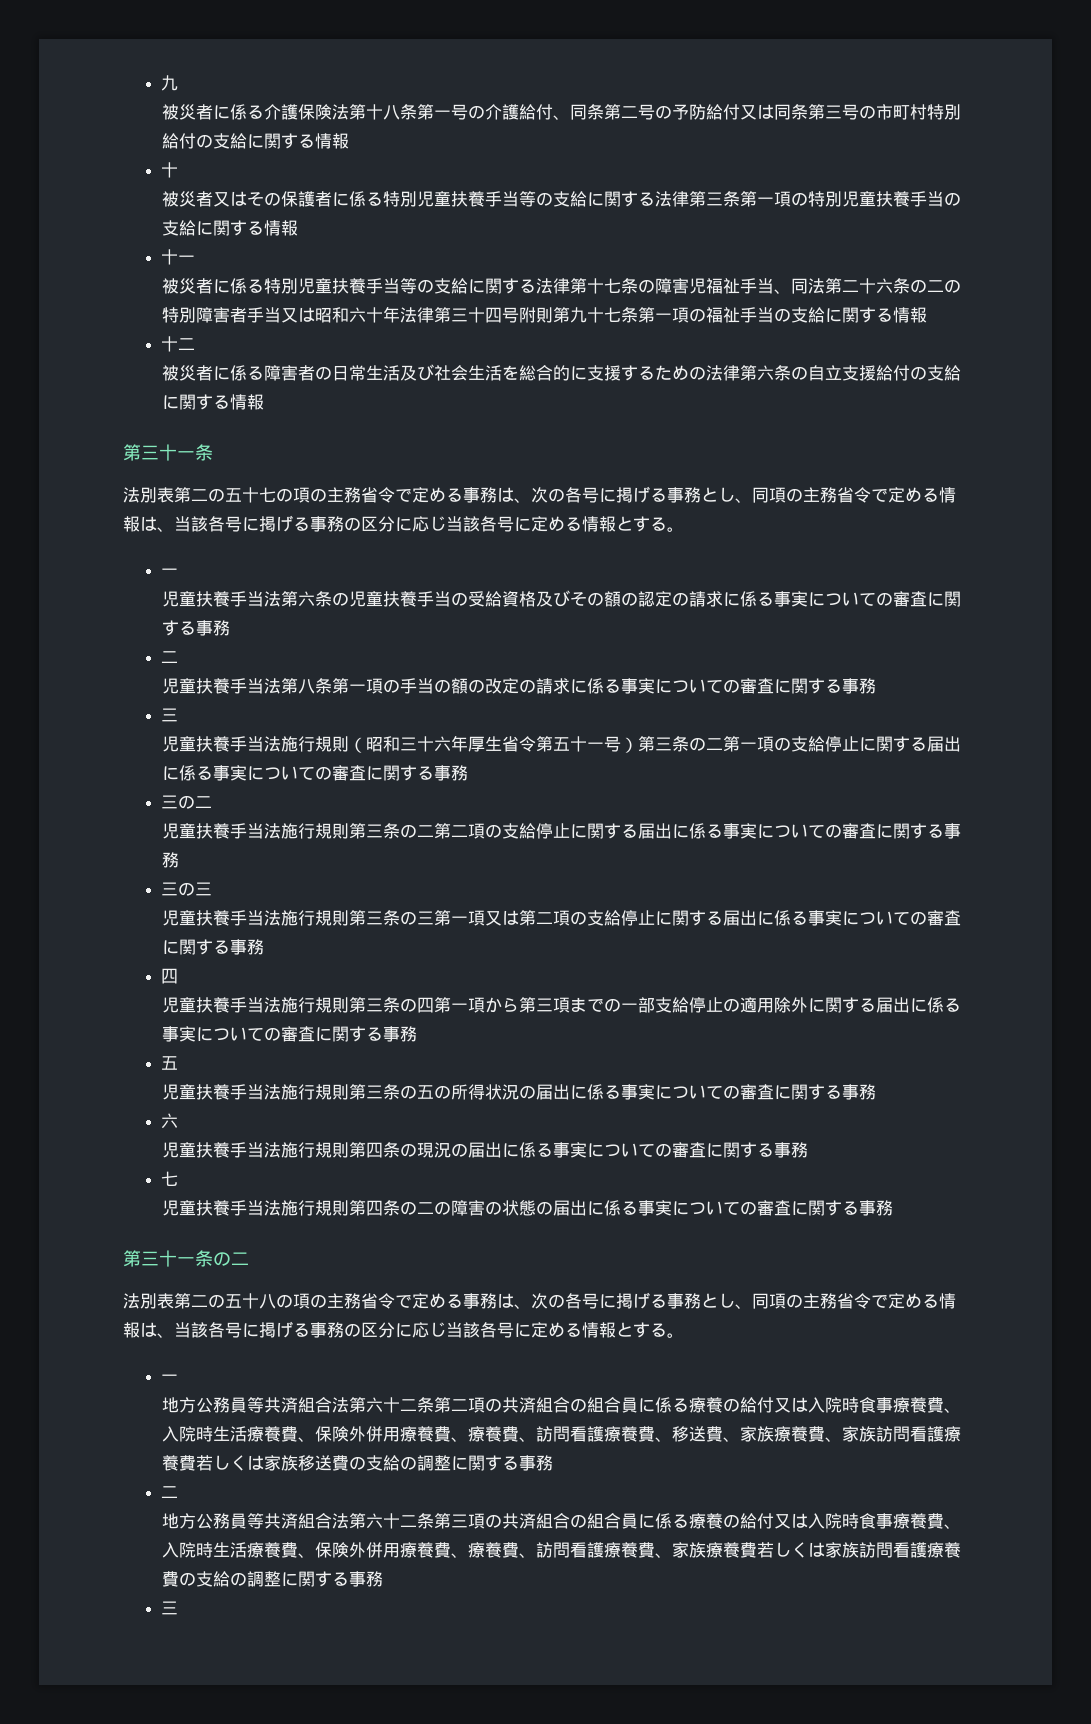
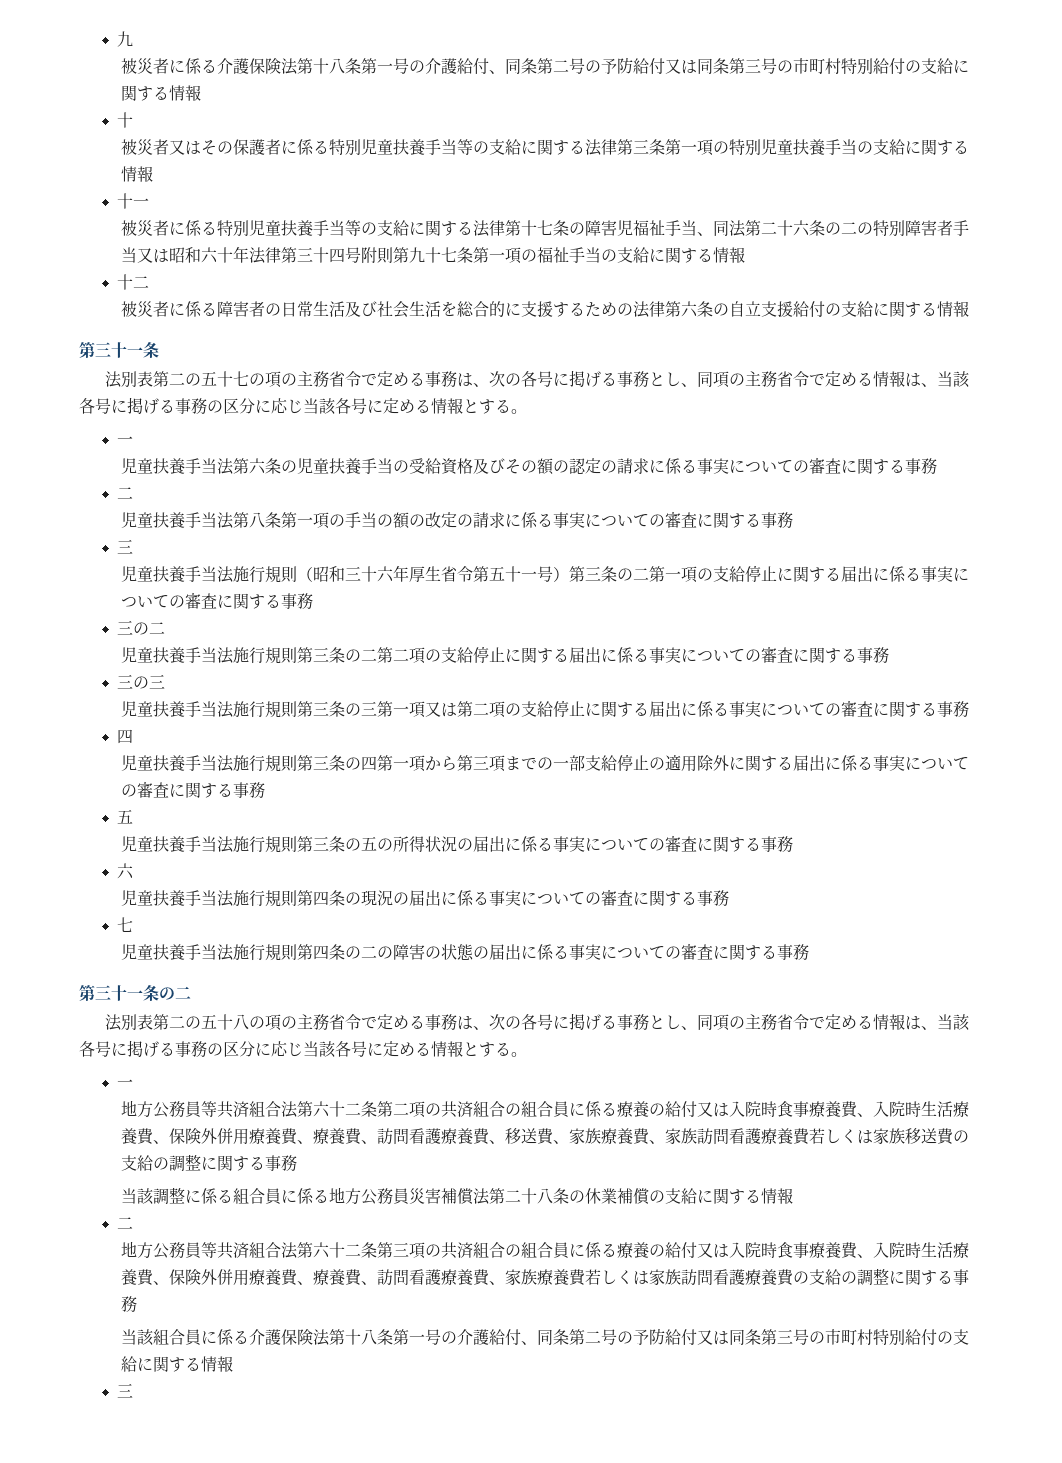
(553, 1463) none -> [120,1187,793,1205] // 当該調整に係る組合員に係る地方公務員災害補償法第二十八条の休業補償の支給に関する情報
(383, 1579) none -> [120,1328,969,1346] [120,1356,233,1372] // 当該組合員に係る介護保険法第十八条第一号の介護給付、同条第二号の予防給付又は同条第三号の市町村特別給付の支給に関する情報

